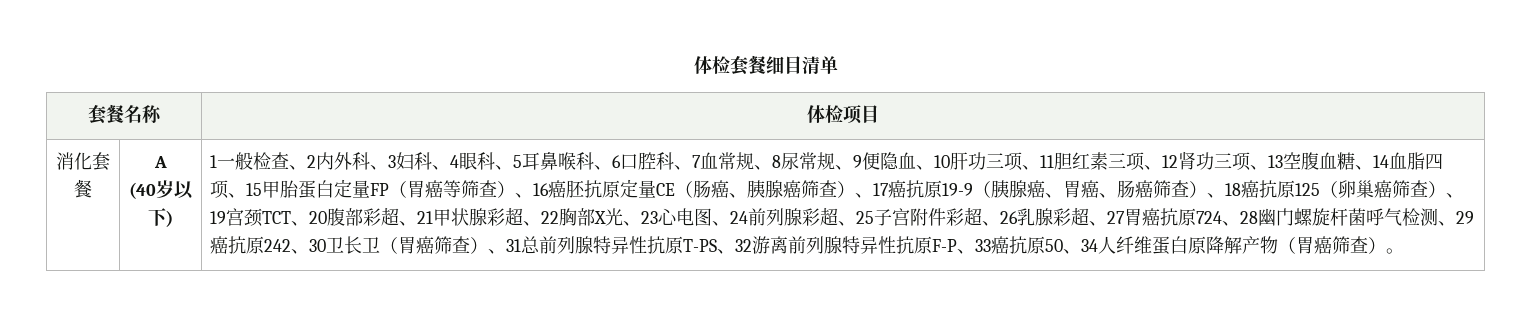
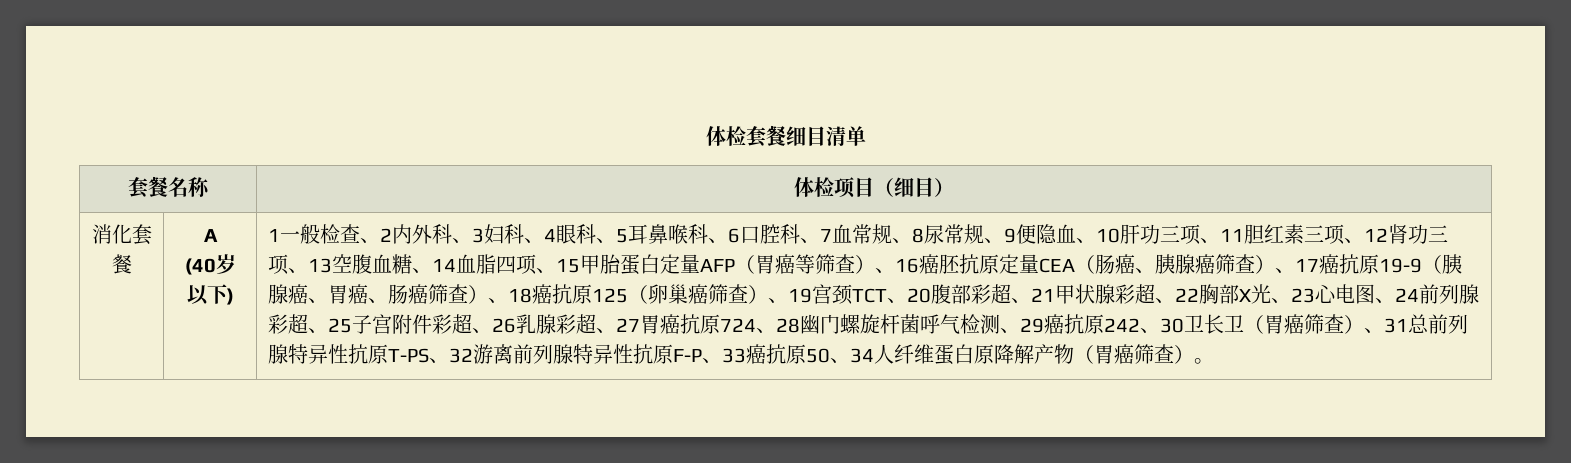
(879, 114) none -> [874,177,954,197] （细目）
[369,183,389,196] FP -> [699,259,735,272] AFP
[655,183,675,196] CE -> [1038,258,1075,273] CEA

